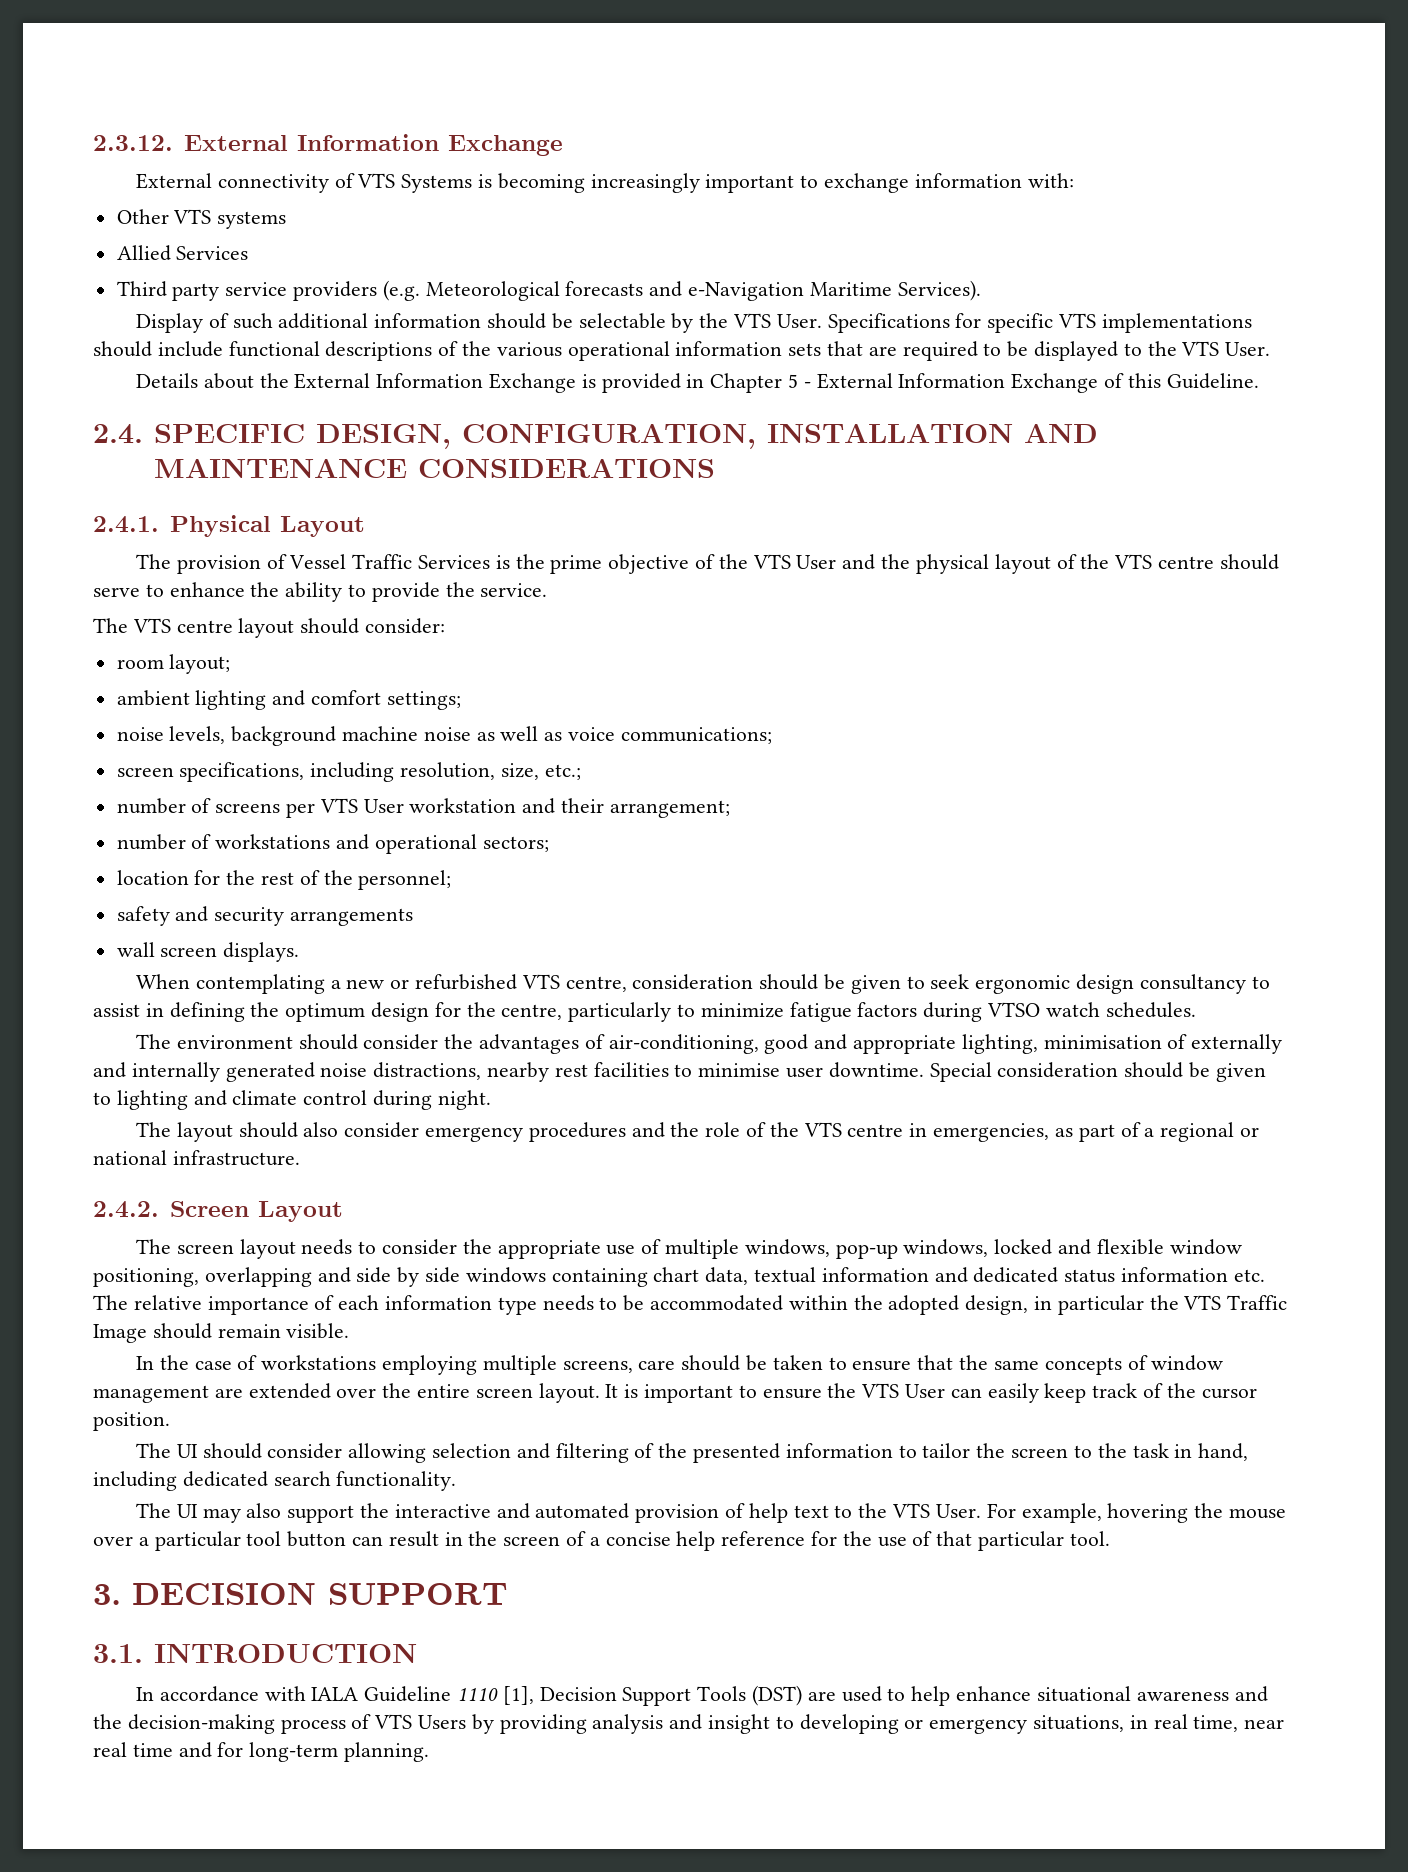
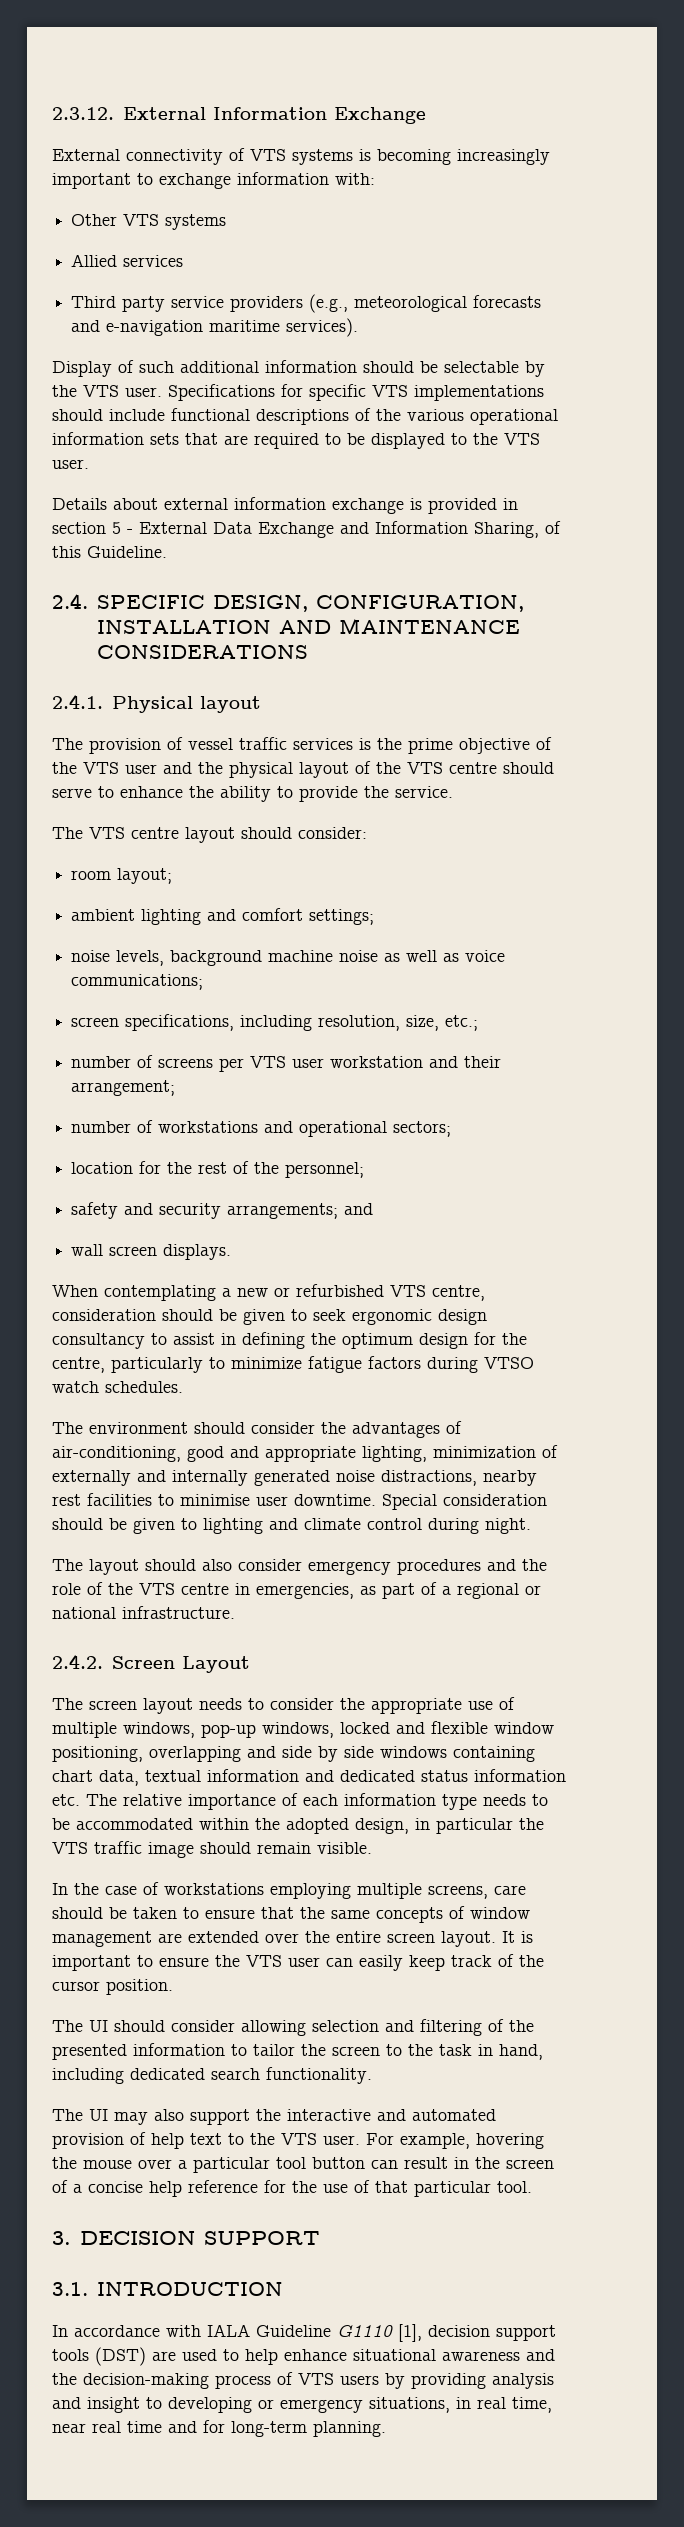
[401,174,473,193] Systems -> [292,149,353,165] systems
[176,246,249,260] Services -> [123,255,184,267] services
[382,280,981,301] (e.g. Meteorological forecasts and e-Navigation Maritime Services). -> [309,294,542,313] [71,318,359,337] (e.g., meteorological forecasts and e-navigation maritime services).
[776,314,822,328] User. -> [125,387,162,397] user.
[1225,342,1271,356] User. -> [52,459,89,469] user.
[259,373,577,393] the External Information Exchange -> [164,497,404,514] external information exchange
[710,373,783,393] Chapter -> [52,522,106,534] section
[898,373,1099,393] Information Exchange -> [213,521,539,538] Data Exchange and Information Sharing,
[279,516,365,537] Layout -> [199,696,261,713] layout
[289,554,491,569] Vessel Traffic Services -> [188,737,353,750] vessel traffic services
[796,555,837,569] User -> [125,764,157,774] user
[363,799,404,813] User -> [292,1058,325,1068] user
[290,908,414,926] arrangements -> [227,1203,374,1219] arrangements; and
[1043,1035,1162,1049] minimisation -> [433,1446,536,1458] minimization
[1227,1295,1288,1310] [93,1324,147,1343] Traffic Image -> [94,1841,194,1858] traffic image
[905,1384,946,1398] User -> [288,1957,320,1967] user
[935,1504,981,1518] User. -> [323,2135,360,2145] user.
[457,1686,747,1706] 1110 [1], Decision Support Tools -> [337,2324,556,2342] [52,2349,89,2361] G1110 [1], decision support tools
[418,1715,467,1729] Users -> [340,2375,379,2385] users

